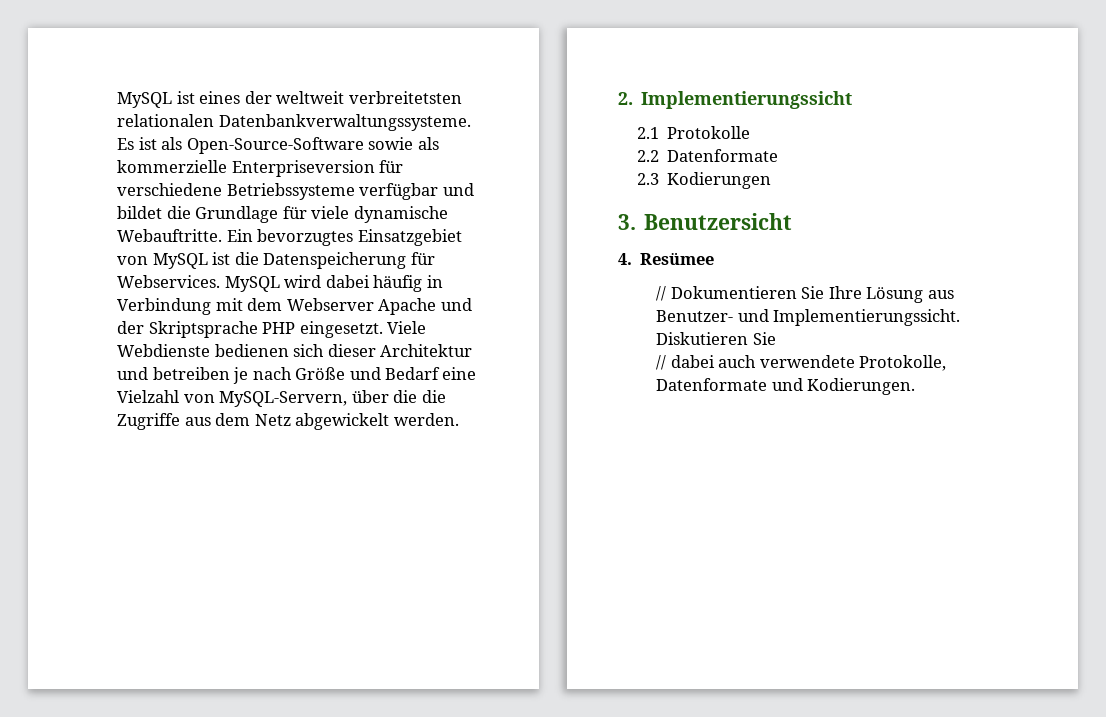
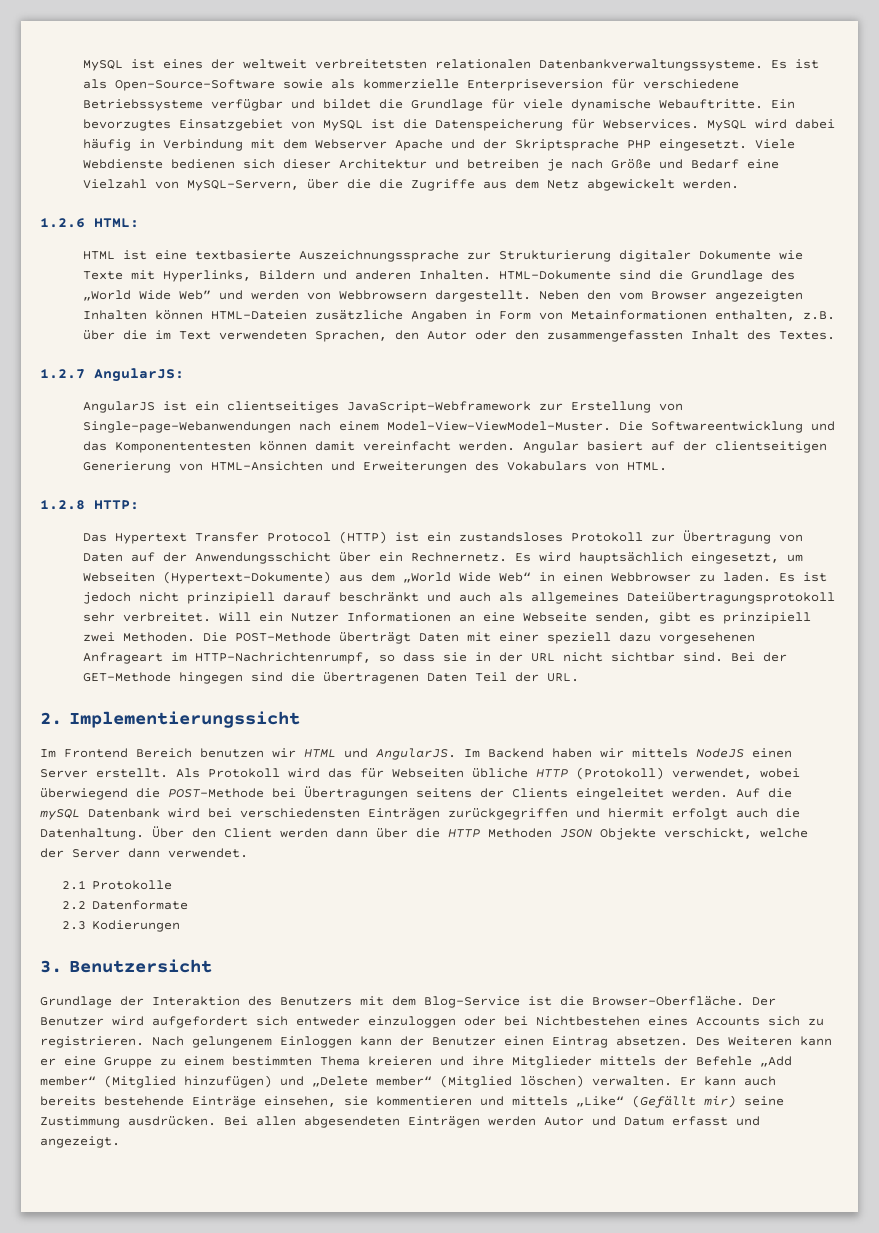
[618,91,853,109] 2. Implementierungssicht -> [40,218,139,228] [83,250,804,262] [83,270,796,282] [83,290,804,302] [83,310,836,322] [83,330,836,342] [40,368,184,382] [83,401,684,413] [83,421,836,433] [83,441,828,453] [83,461,668,473] [40,500,139,510] [83,530,804,544] [83,552,804,564] [83,571,828,584] [83,592,836,604] [83,612,812,624] [83,632,756,644] [83,652,788,664] [83,672,580,684] [40,711,300,728] [40,748,792,760] [40,767,800,780] [40,786,792,800] [40,808,800,820] [40,826,808,840] [40,848,248,858] 1.2.6 HTML: // HTML ist eine textbasierte Auszeichnungssprache zur Strukturierung digitaler Dokumente wie Texte mit Hyperlinks, Bildern und anderen Inhalten. HTML-Dokumente sind die Grundlage des „World Wide Web” und werden von Webbrowsern dargestellt. Neben den vom Browser angezeigten Inhalten können HTML-Dateien zusätzliche Angaben in Form von Metainformationen enthalten, z.B. über die im Text verwendeten Sprachen, den Autor oder den zusammengefassten Inhalt des Textes. // 1.2.7 AngularJS: // AngularJS ist ein clientseitiges JavaScript-Webframework zur Erstellung von Single-page-Webanwendungen nach einem Model-View-ViewModel-Muster. Die Softwareentwicklung und das Komponententesten können damit vereinfacht werden. Angular basiert auf der clientseitigen Generierung von HTML-Ansichten und Erweiterungen des Vokabulars von HTML. // 1.2.8 HTTP: // Das Hypertext Transfer Protocol (HTTP) ist ein zustandsloses Protokoll zur Übertragung von Daten auf der Anwendungsschicht über ein Rechnernetz. Es wird hauptsächlich eingesetzt, um Webseiten (Hypertext-Dokumente) aus dem „World Wide Web“ in einen Webbrowser zu laden. Es ist jedoch nicht prinzipiell darauf beschränkt und auch als allgemeines Dateiübertragungsprotokoll sehr verbreitet. Will ein Nutzer Informationen an eine Webseite senden, gibt es prinzipiell zwei Methoden. Die POST-Methode überträgt Daten mit einer speziell dazu vorgesehenen Anfrageart im HTTP-Nachrichtenrumpf, so dass sie in der URL nicht sichtbar sind. Bei der GET-Methode hingegen sind die übertragenen Daten Teil der URL. // 2. Implementierungssicht // Im Frontend Bereich benutzen wir HTML und AngularJS. Im Backend haben wir mittels NodeJS einen Server erstellt. Als Protokoll wird das für Webseiten übliche HTTP (Protokoll) verwendet, wobei überwiegend die POST-Methode bei Übertragungen seitens der Clients eingeleitet werden. Auf die mySQL Datenbank wird bei verschiedensten Einträgen zurückgegriffen und hiermit erfolgt auch die Datenhaltung. Über den Client werden dann über die HTTP Methoden JSON Objekte verschickt, welche der Server dann verwendet.
[618,252,715,265] [656,286,954,303] [656,309,961,326] [656,332,776,345] [656,355,947,371] [656,378,916,395] 4. Resümee // // Dokumentieren Sie Ihre Lösung aus Benutzer- und Implementierungssicht. Diskutieren Sie // // dabei auch verwendete Protokolle, Datenformate und Kodierungen. -> [40,996,776,1008] [40,1016,824,1028] [40,1036,832,1048] [40,1056,792,1068] [40,1075,776,1088] [40,1095,784,1108] [40,1116,760,1128] [40,1136,120,1148] Grundlage der Interaktion des Benutzers mit dem Blog-Service ist die Browser-Oberfläche. Der Benutzer wird aufgefordert sich entweder einzuloggen oder bei Nichtbestehen eines Accounts sich zu registrieren. Nach gelungenem Einloggen kann der Benutzer einen Eintrag absetzen. Des Weiteren kann er eine Gruppe zu einem bestimmten Thema kreieren und ihre Mitglieder mittels der Befehle „Add member“ (Mitglied hinzufügen) und „Delete member“ (Mitglied löschen) verwalten. Er kann auch bereits bestehende Einträge einsehen, sie kommentieren und mittels „Like“ (Gefällt mir) seine Zustimmung ausdrücken. Bei allen abgesendeten Einträgen werden Autor und Datum erfasst und angezeigt.

